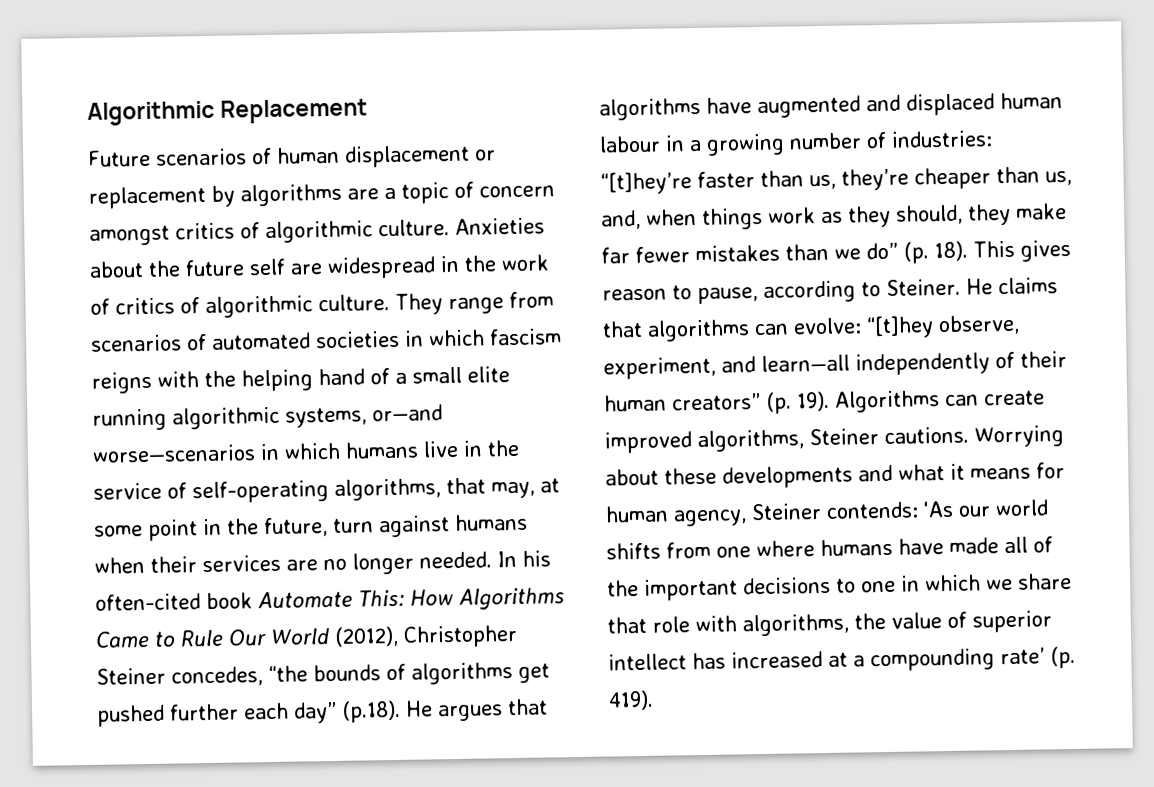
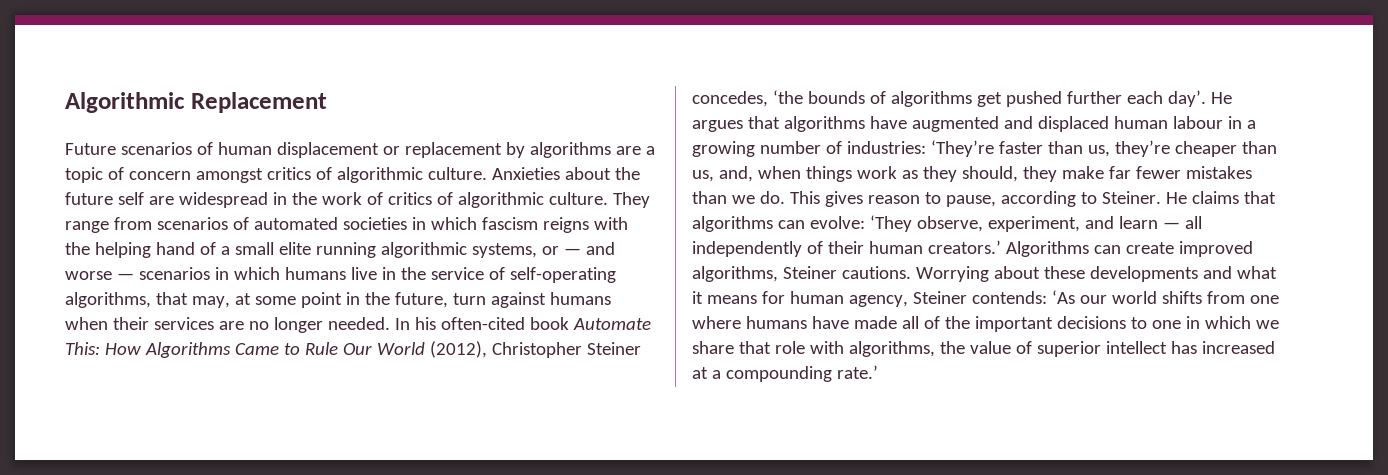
[372,404,443,422] [92,444,256,463] or—and worse—scenarios -> [541,242,615,255] [65,267,210,280] or — and worse — scenarios
[268,665,308,683] “the -> [772,90,803,104] ‘the
[293,699,401,724] day” (p.18). -> [1167,90,1206,107] day’.
[600,171,692,195] “[t]hey’re -> [930,140,994,157] ‘They’re
[866,240,968,264] do” (p. 18). -> [759,191,785,204] do.
[866,315,934,339] “[t]hey -> [869,215,912,232] ‘They
[761,354,850,372] learn—all -> [1118,216,1202,229] learn — all
[672,390,830,414] creators” (p. 19). -> [927,240,1001,254] creators.’
[1000,645,1076,669] [608,689,654,711] rate’ (p. 419). -> [836,365,878,379] rate.’

